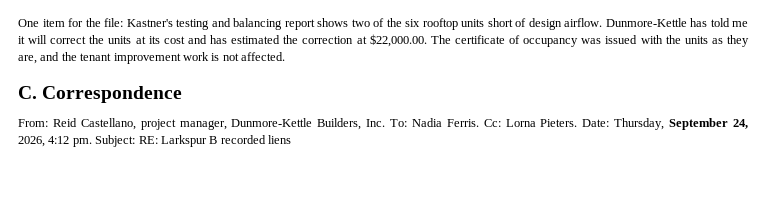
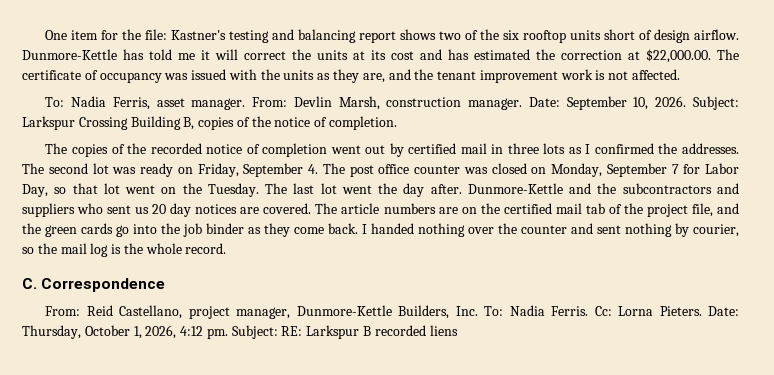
(285, 56) none -> [45,96,739,110] [22,116,398,130] [45,143,739,157] [22,163,739,177] [22,183,739,197] [22,203,739,217] [22,223,739,237] [22,243,227,257] // To: Nadia Ferris, asset manager. From: Devlin Marsh, construction manager. Date: September 10, 2026. Subject: Larkspur Crossing Building B, copies of the notice of completion. // The copies of the recorded notice of completion went out by certified mail in three lots as I confirmed the addresses. The second lot was ready on Friday, September 4. The post office counter was closed on Monday, September 7 for Labor Day, so that lot went on the Tuesday. The last lot went the day after. Dunmore-Kettle and the subcontractors and suppliers who sent us 20 day notices are covered. The article numbers are on the certified mail tab of the project file, and the green cards go into the job binder as they come back. I handed nothing over the counter and sent nothing by courier, so the mail log is the whole record.
[669,118,748,130] September 24, -> [84,325,142,339] October 1,

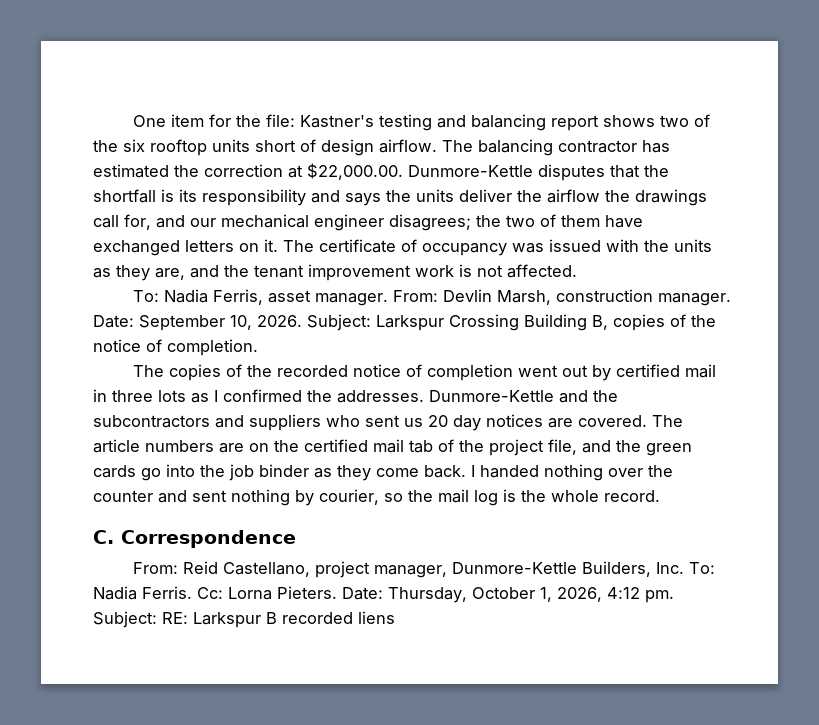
[22,49,442,60] Dunmore-Kettle has told me it will correct the units at its cost and -> [442,139,637,156] The balancing contractor
(711, 56) none -> [408,164,669,181] [93,189,707,206] [93,214,643,231] [93,239,278,256] Dunmore-Kettle disputes that the shortfall is its responsibility and says the units deliver the airflow the drawings call for, and our mechanical engineer disagrees; the two of them have exchanged letters on it.
[22,163,739,177] [22,183,462,197] The second lot was ready on Friday, September 4. The post office counter was closed on Monday, September 7 for Labor Day, so that lot went on the Tuesday. The last lot went the day after. -> (424, 396) none

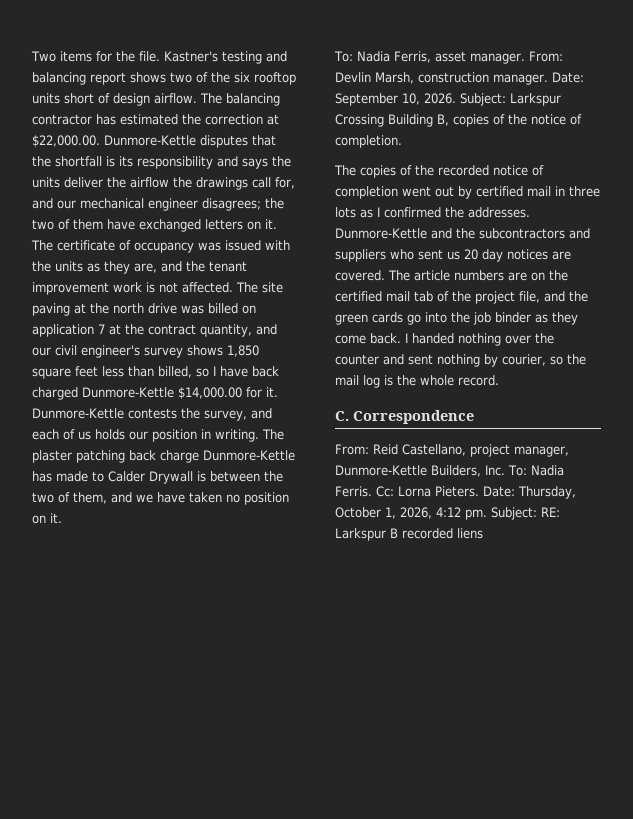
[133,114,205,127] One item -> [31,51,92,62] Two items
[266,114,296,127] file: -> [138,51,160,62] file.
(577, 271) none -> [236,282,283,293] [32,303,256,316] [32,324,277,337] [32,345,259,358] [32,366,279,379] [32,387,278,400] [32,408,272,421] [32,429,284,442] [32,450,295,463] [32,471,283,484] [32,492,289,505] [32,513,62,524] The site paving at the north drive was billed on application 7 at the contract quantity, and our civil engineer's survey shows 1,850 square feet less than billed, so I have back charged Dunmore-Kettle $14,000.00 for it. Dunmore-Kettle contests the survey, and each of us holds our position in writing. The plaster patching back charge Dunmore-Kettle has made to Calder Drywall is between the two of them, and we have taken no position on it.

